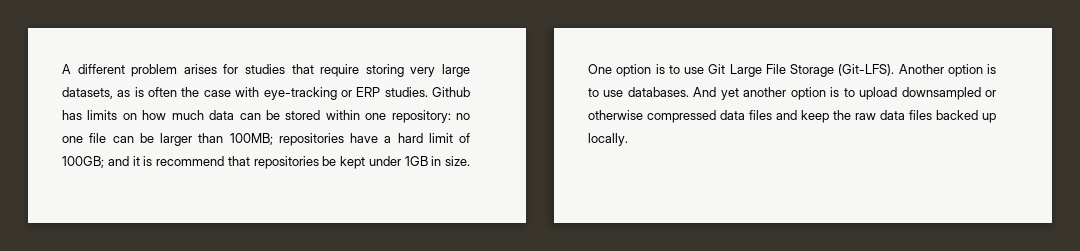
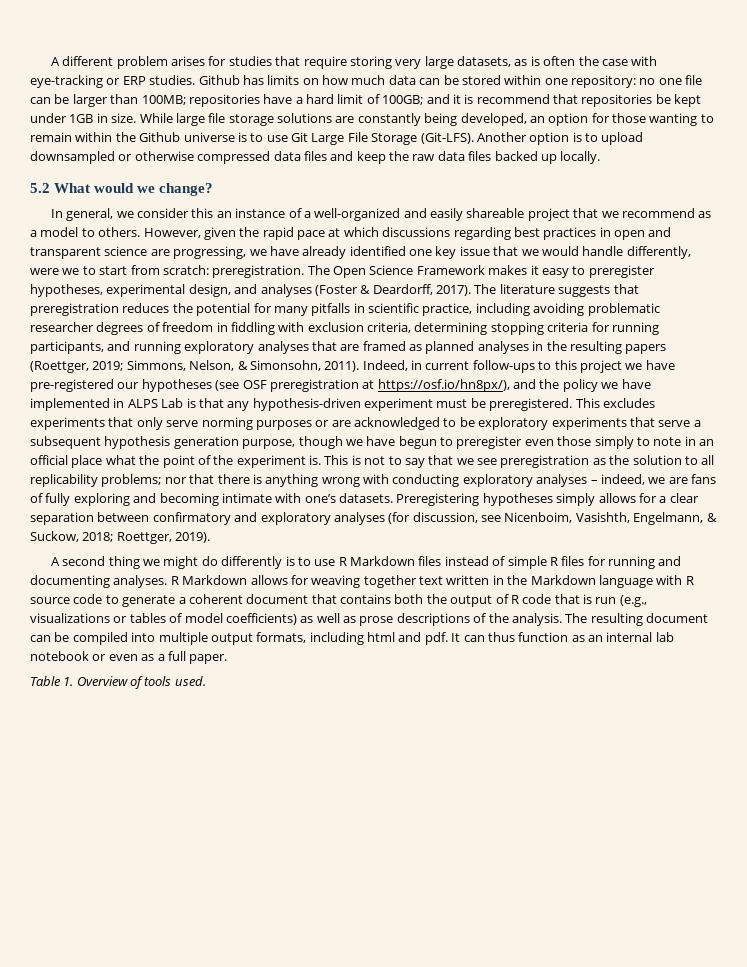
[588,64,652,77] One option -> [139,113,714,126] [30,132,235,142] While large file storage solutions are constantly being developed, an option for those wanting to remain within the Github universe
[603,87,855,100] use databases. And yet another option is to -> (598, 137) none
(628, 139) none -> [30,183,214,196] [50,208,712,221] [30,227,672,240] [30,246,691,259] [30,265,655,278] [30,284,639,297] [30,303,660,316] [30,322,659,335] [30,341,667,354] [30,360,675,373] [30,379,651,392] [30,398,655,411] [30,417,701,430] [30,436,714,449] [30,455,715,468] [30,474,716,487] [30,493,699,506] [30,512,717,525] [30,531,211,544] [50,556,682,569] [30,575,694,588] [30,594,647,607] [30,613,708,626] [30,632,674,645] [30,651,228,664] [30,676,206,689] // 5.2 What would we change? // In general, we consider this an instance of a well-organized and easily shareable project that we recommend as a model to others. However, given the rapid pace at which discussions regarding best practices in open and transparent science are progressing, we have already identified one key issue that we would handle differently, were we to start from scratch: preregistration. The Open Science Framework makes it easy to preregister hypotheses, experimental design, and analyses (Foster & Deardorff, 2017). The literature suggests that preregistration reduces the potential for many pitfalls in scientific practice, including avoiding problematic researcher degrees of freedom in fiddling with exclusion criteria, determining stopping criteria for running participants, and running exploratory analyses that are framed as planned analyses in the resulting papers (Roettger, 2019; Simmons, Nelson, & Simonsohn, 2011). Indeed, in current follow-ups to this project we have pre-registered our hypotheses (see OSF preregistration at https://osf.io/hn8px/), and the policy we have implemented in ALPS Lab is that any hypothesis-driven experiment must be preregistered. This excludes experiments that only serve norming purposes or are acknowledged to be exploratory experiments that serve a subsequent hypothesis generation purpose, though we have begun to preregister even those simply to note in an official place what the point of the experiment is. This is not to say that we see preregistration as the solution to all replicability problems; nor that there is anything wrong with conducting exploratory analyses – indeed, we are fans of fully exploring and becoming intimate with one’s datasets. Preregistering hypotheses simply allows for a clear separation between confirmatory and exploratory analyses (for discussion, see Nicenboim, Vasishth, Engelmann, & Suckow, 2018; Roettger, 2019). // A second thing we might do differently is to use R Markdown files instead of simple R files for running and documenting analyses. R Markdown allows for weaving together text written in the Markdown language with R source code to generate a coherent document that contains both the output of R code that is run (e.g., visualizations or tables of model coefficients) as well as prose descriptions of the analysis. The resulting document can be compiled into multiple output formats, including html and pdf. It can thus function as an internal lab notebook or even as a full paper. // Table 1. Overview of tools used.

